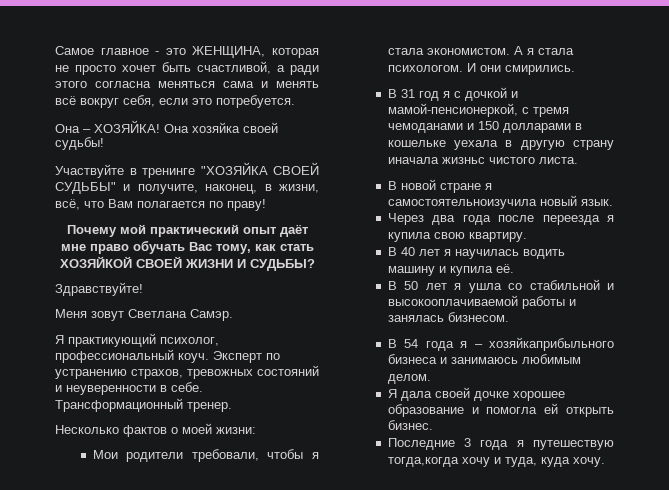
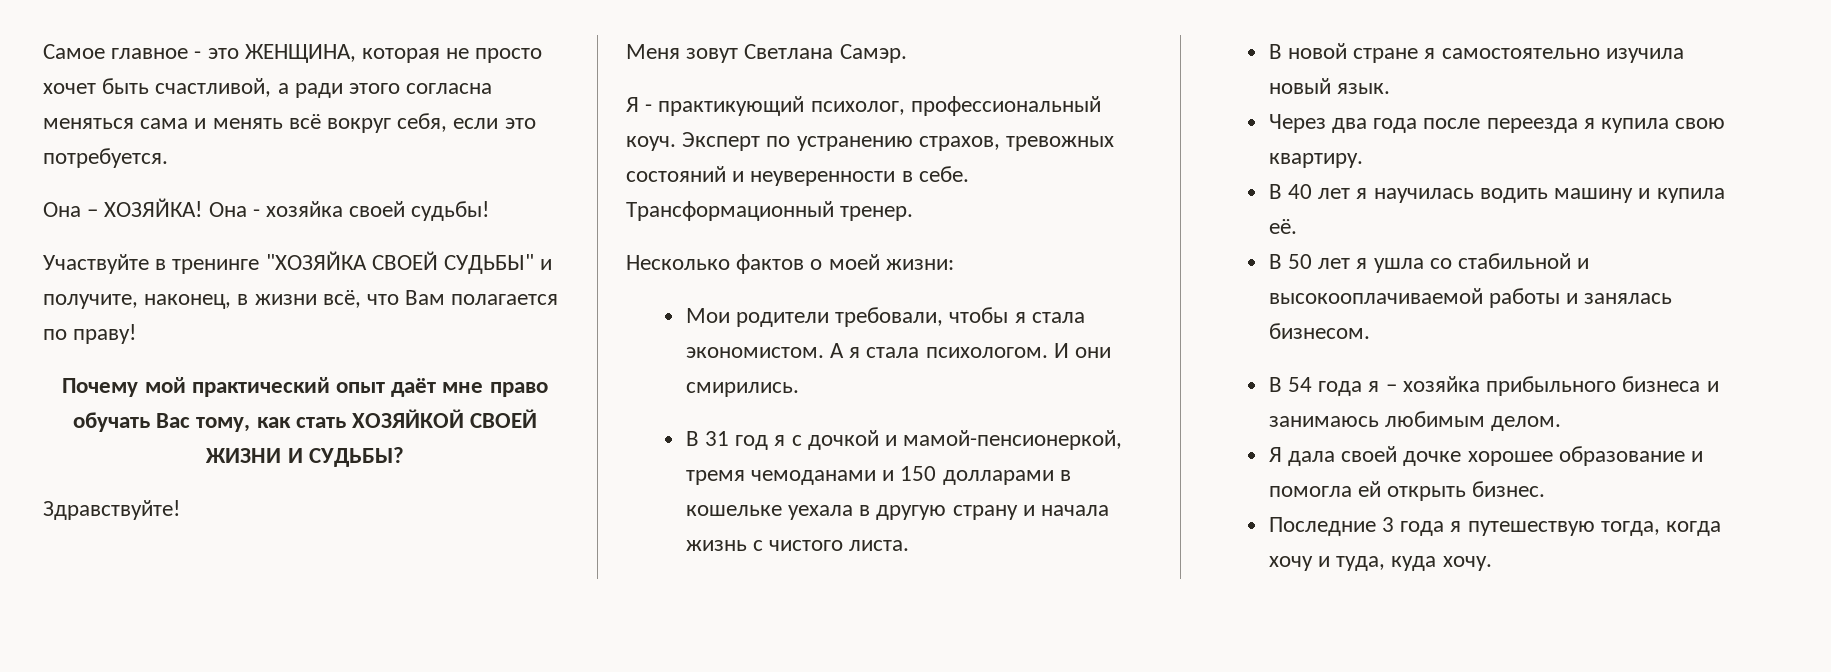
(189, 128) none -> [252,209,260,217] -
[279,184,319,193] жизни, -> [254,294,317,305] жизни
(64, 339) none -> [645,104,653,112] -
[521,107,529,114] с -> (1123, 440) none
[387,157,485,164] иначала жизньс -> [1022,505,1110,516] [685,540,764,551] и начала жизнь с
[387,199,537,209] самостоятельноизучила -> [1441,48,1684,63] самостоятельно изучила
[489,337,614,351] хозяйкаприбыльного -> [1402,376,1617,396] хозяйка прибыльного
[387,457,459,467] тогда,когда -> [1600,521,1722,536] тогда, когда

